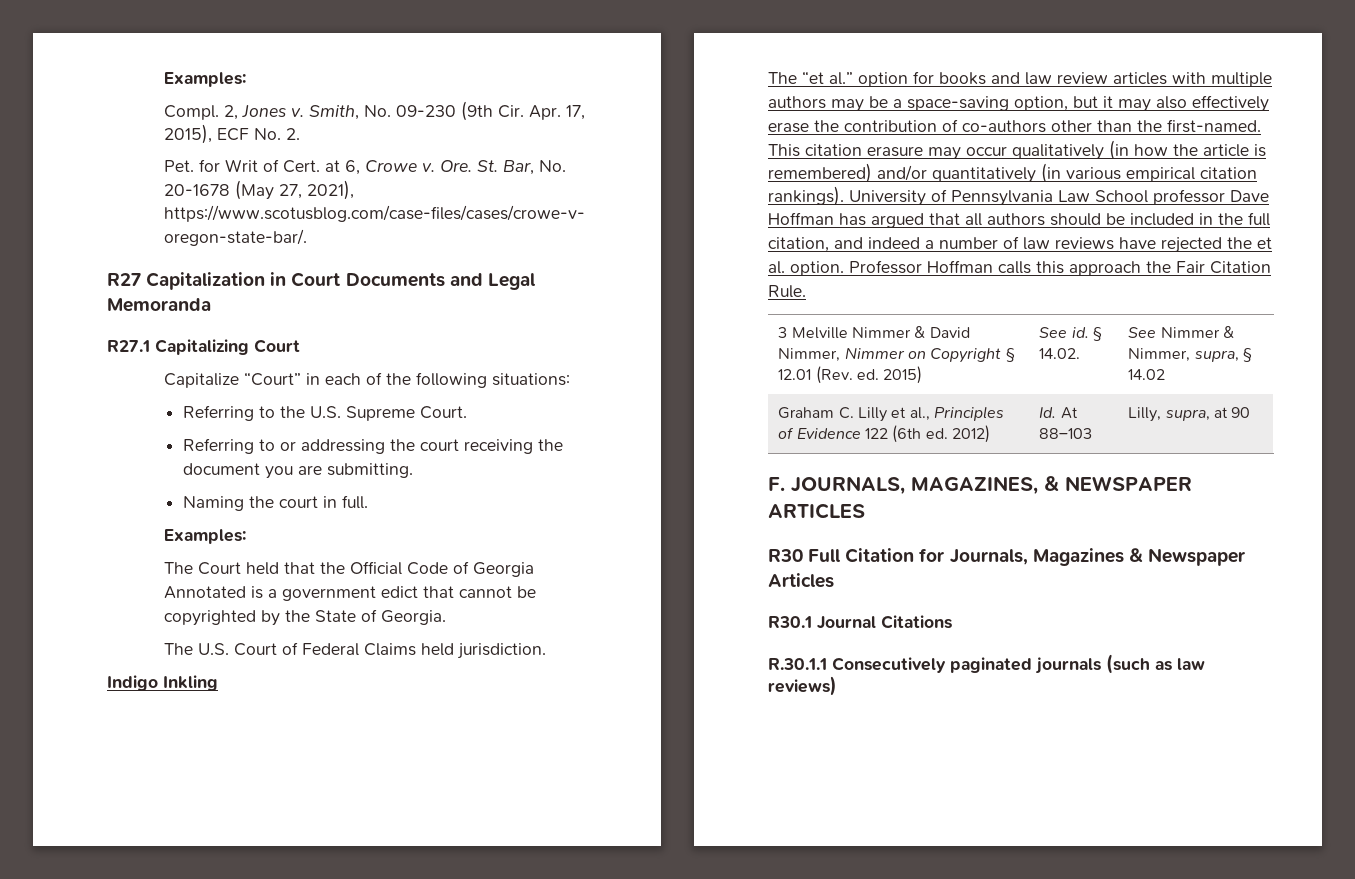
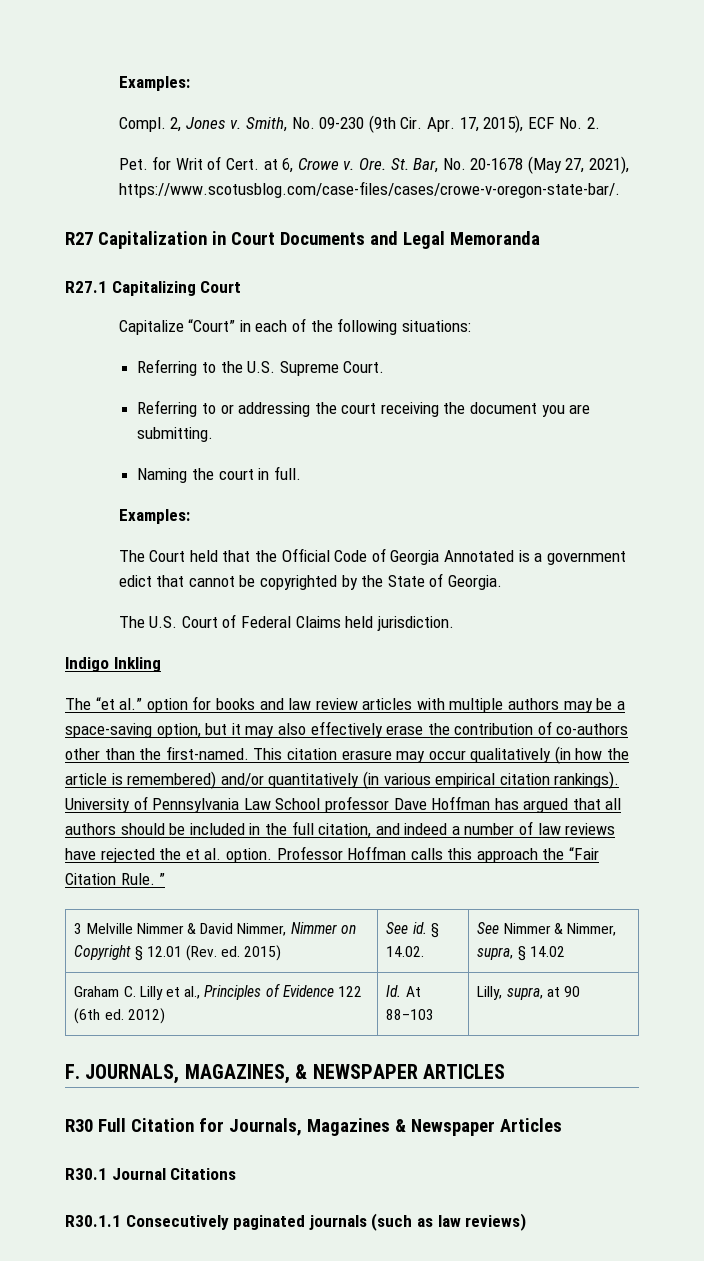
[1176,261,1205,273] Fair -> [569,847,600,860] “Fair
(806, 291) none -> [159,873,166,885] ”
[768,658,827,670] R.30.1.1 -> [65,1215,121,1227] R30.1.1

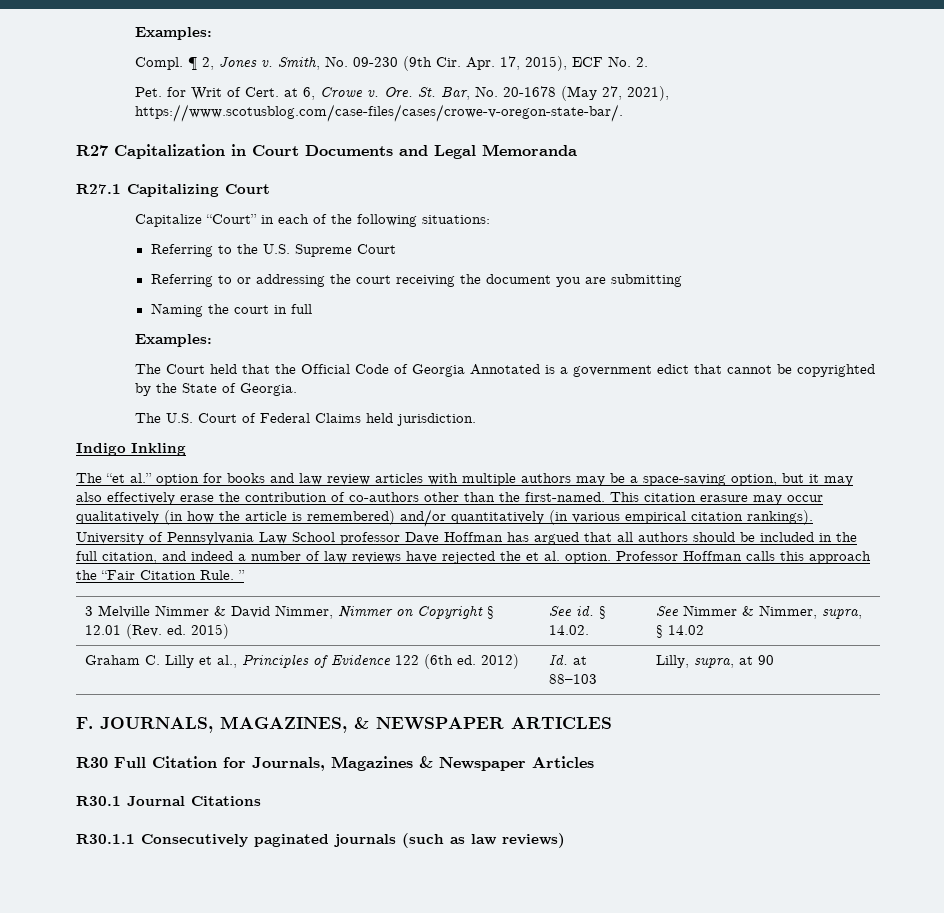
(166, 124) none -> [187,57,197,70] ¶
[343,361,385,373] Court. -> [356,244,396,254] Court
[137,427,214,442] submitting. -> [610,274,682,287] submitting
[273,466,301,480] full. -> [290,304,312,314] full
[405,986,421,997] At -> [572,656,587,665] at

